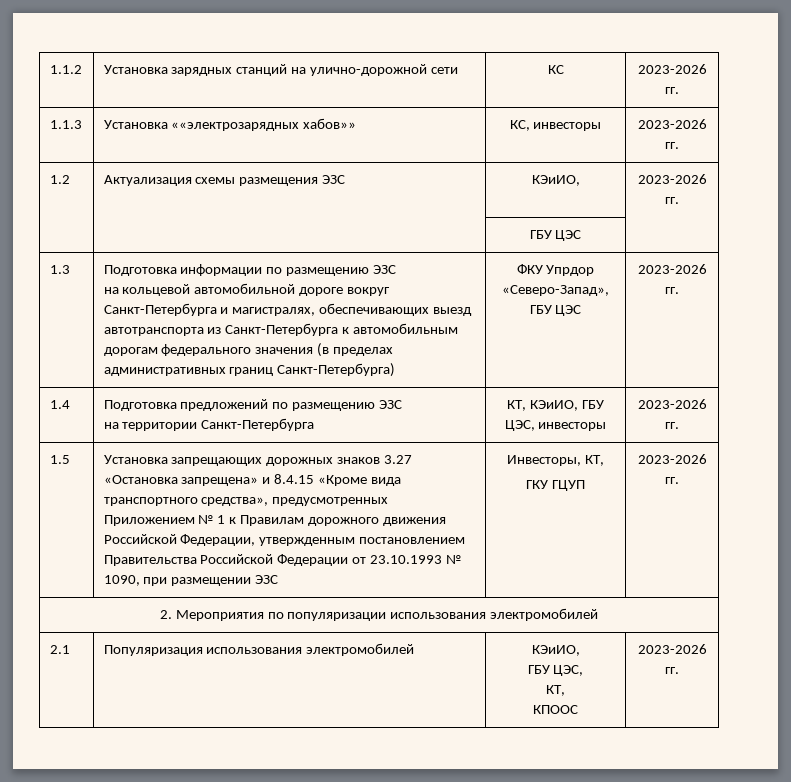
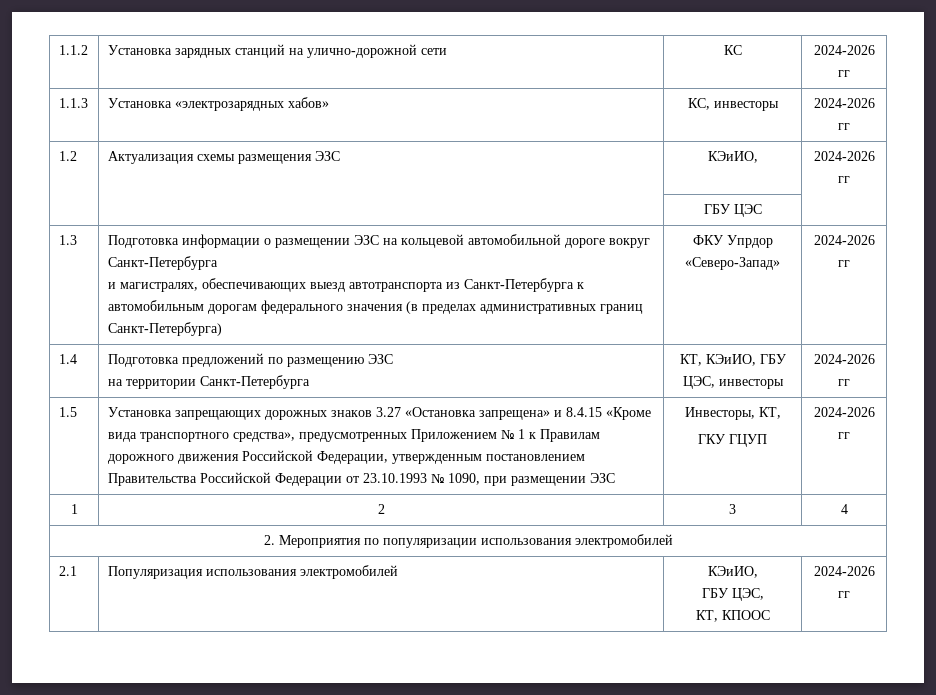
[637,64,707,74] [665,87,679,94] 2023-2026 гг. -> [813,45,875,55] [838,70,851,77] 2024-2026 гг
[171,118,357,131] ««электрозарядных хабов»» -> [174,97,329,111] «электрозарядных хабов»
[637,119,707,129] [665,142,679,149] 2023-2026 гг. -> [813,98,875,108] [838,123,851,130] 2024-2026 гг
[637,174,707,184] [665,197,679,204] 2023-2026 гг. -> [813,151,875,161] [838,176,851,183] 2024-2026 гг
[266,265,397,276] по размещению ЭЗС // -> [263,235,379,248] о размещении ЭЗС
(217, 309) none -> (218, 263) //
[502,285,609,296] [529,305,582,316] [637,264,707,274] [665,287,679,294] «Северо-Запад», ГБУ ЦЭС | 2023-2026 гг. -> [685,257,781,270] [813,235,875,245] [838,260,851,267] «Северо-Запад» | 2024-2026 гг
[637,399,707,409] [665,422,679,429] 2023-2026 гг. -> [813,354,875,364] [838,379,851,386] 2024-2026 гг
[637,454,707,464] [665,477,679,484] 2023-2026 гг. -> [813,407,875,417] [838,432,851,439] [70,504,78,514] [377,504,385,514] [729,504,737,514] [840,504,848,514] 2024-2026 гг // 1 | 2 | 3 | 4
(565, 690) // -> (718, 616) none
[637,644,707,654] [665,667,679,674] 2023-2026 гг. -> [813,566,875,576] [838,591,851,598] 2024-2026 гг

